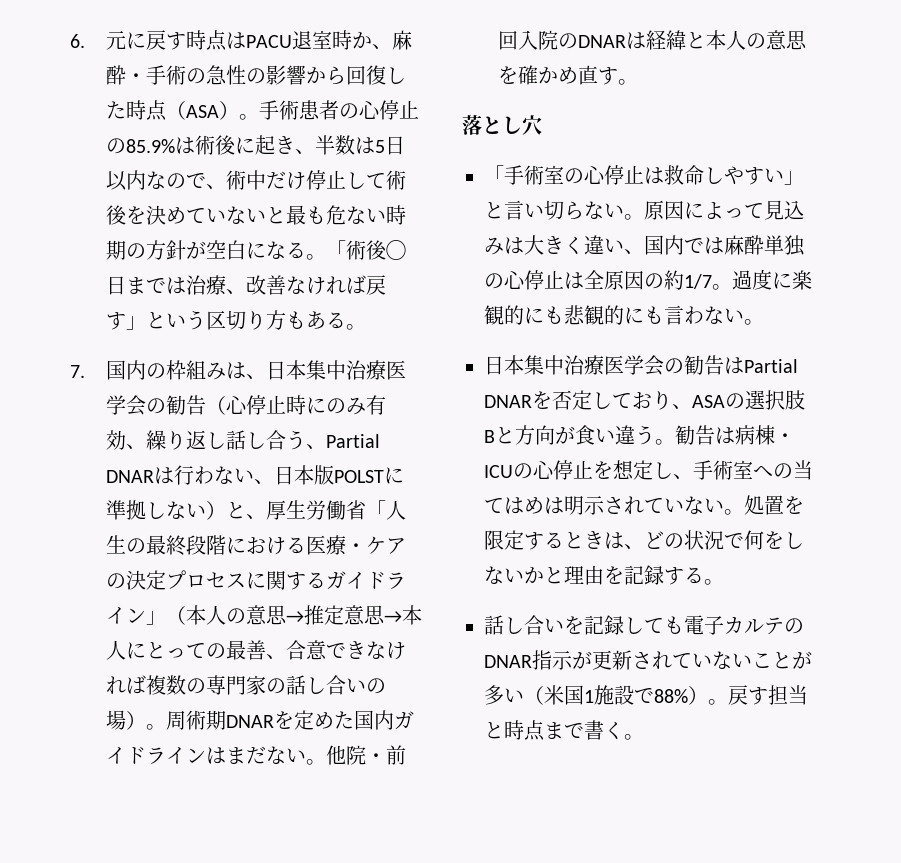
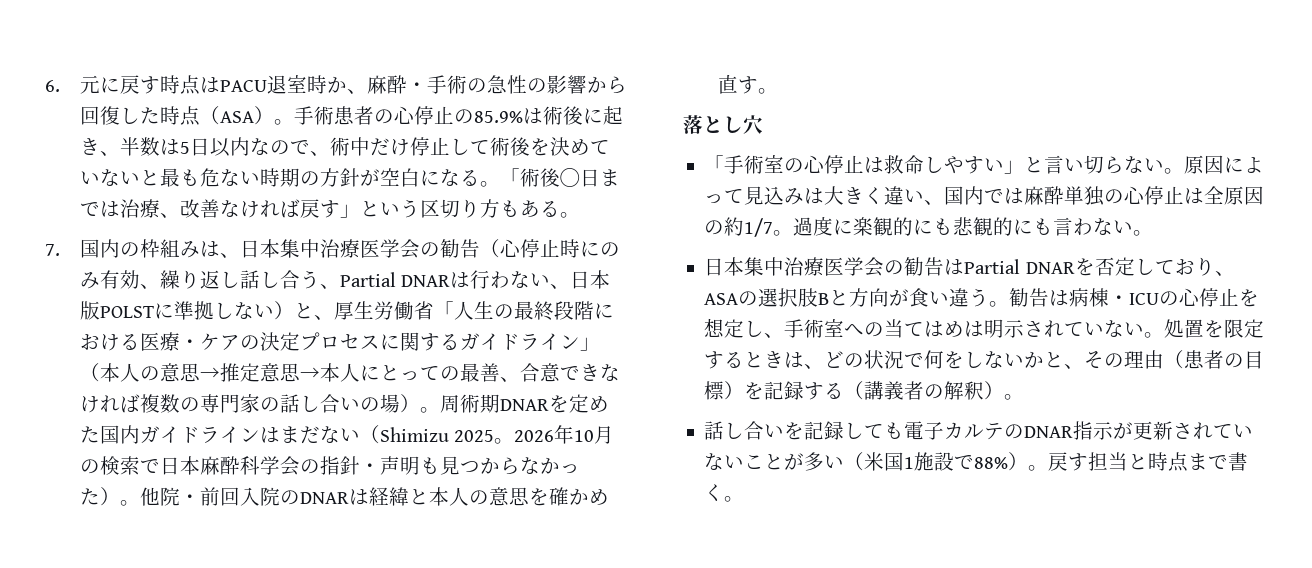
(306, 755) none -> [360,425,615,444] [80,456,581,476] [80,487,121,506] （Shimizu 2025。2026年10月の検索で日本麻酔科学会の指針・声明も見つからなかった）
[564,565,704,585] 理由を記録する -> [1064,350,1265,369] [704,381,1005,400] 、その理由（患者の目標）を記録する（講義者の解釈）

